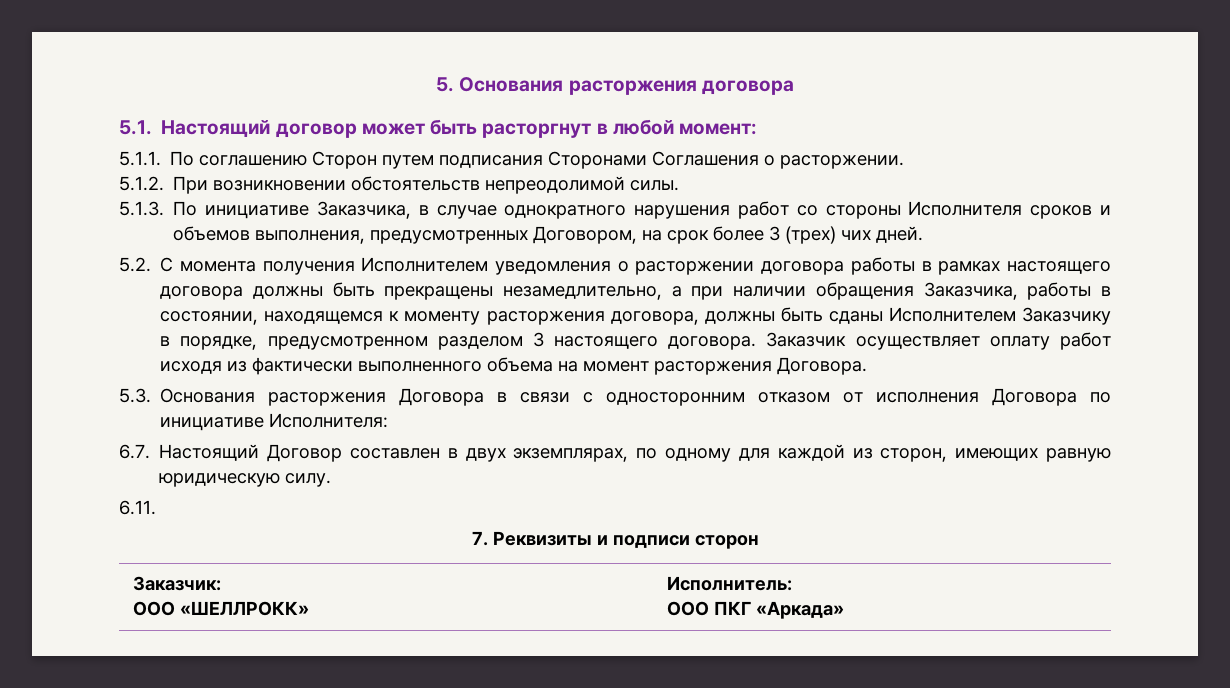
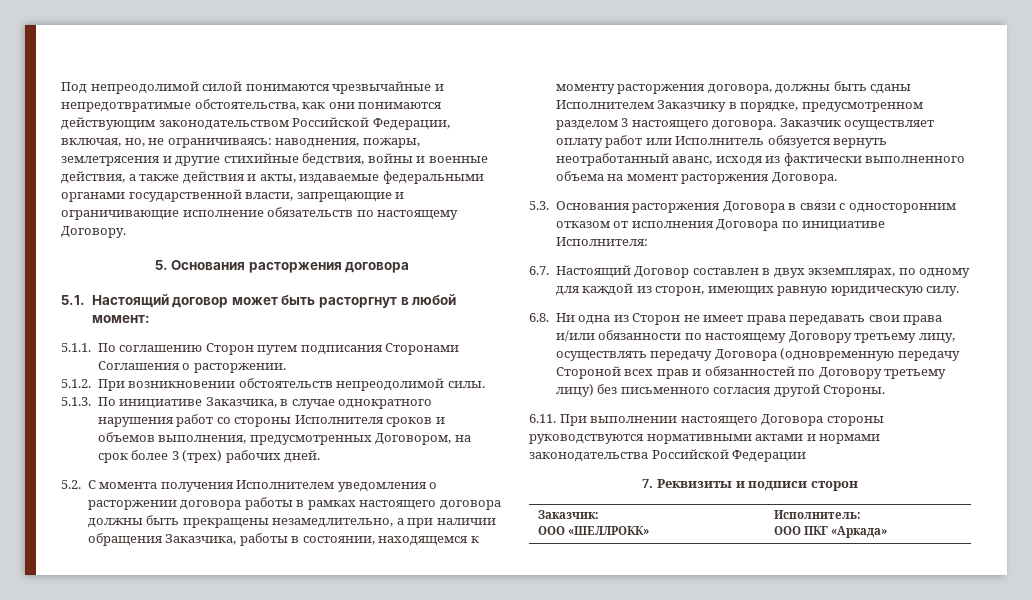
(436, 84) none -> [61,81,444,94] [61,99,443,112] [61,117,450,130] [61,138,420,148] [61,153,488,166] [61,171,484,184] [61,189,405,202] [61,207,459,220] [61,226,126,238] Под непреодолимой силой понимаются чрезвычайные и непредотвратимые обстоятельства, как они понимаются действующим законодательством Российской Федерации, включая, но, не ограничиваясь: наводнения, пожары, землетрясения и другие стихийные бедствия, войны и военные действия, а также действия и акты, издаваемые федеральными органами государственной власти, запрещающие и ограничивающие исполнение обязательств по настоящему Договору. //
[841,230,872,240] чих -> [225,450,281,463] рабочих
(1111, 341) none -> [645,135,888,148] [555,153,713,166] или Исполнитель обязуется вернуть неотработанный аванс,
[119,500,156,515] 6.11. -> [529,313,943,325] [555,330,955,343] [555,348,960,361] [555,366,947,379] [555,384,886,397] [529,414,884,426] [529,434,881,444] [529,449,807,462] 6.8. Ни одна из Сторон не имеет права передавать свои права и/или обязанности по настоящему Договору третьему лицу, осуществлять передачу Договора (одновременную передачу Стороной всех прав и обязанностей по Договору третьему лицу) без письменного согласия другой Стороны. // 6.11. При выполнении настоящего Договора стороны руководствуются нормативными актами и нормами законодательства Российской Федерации

